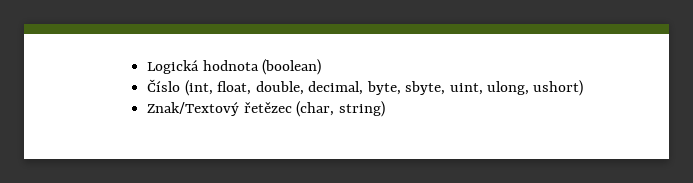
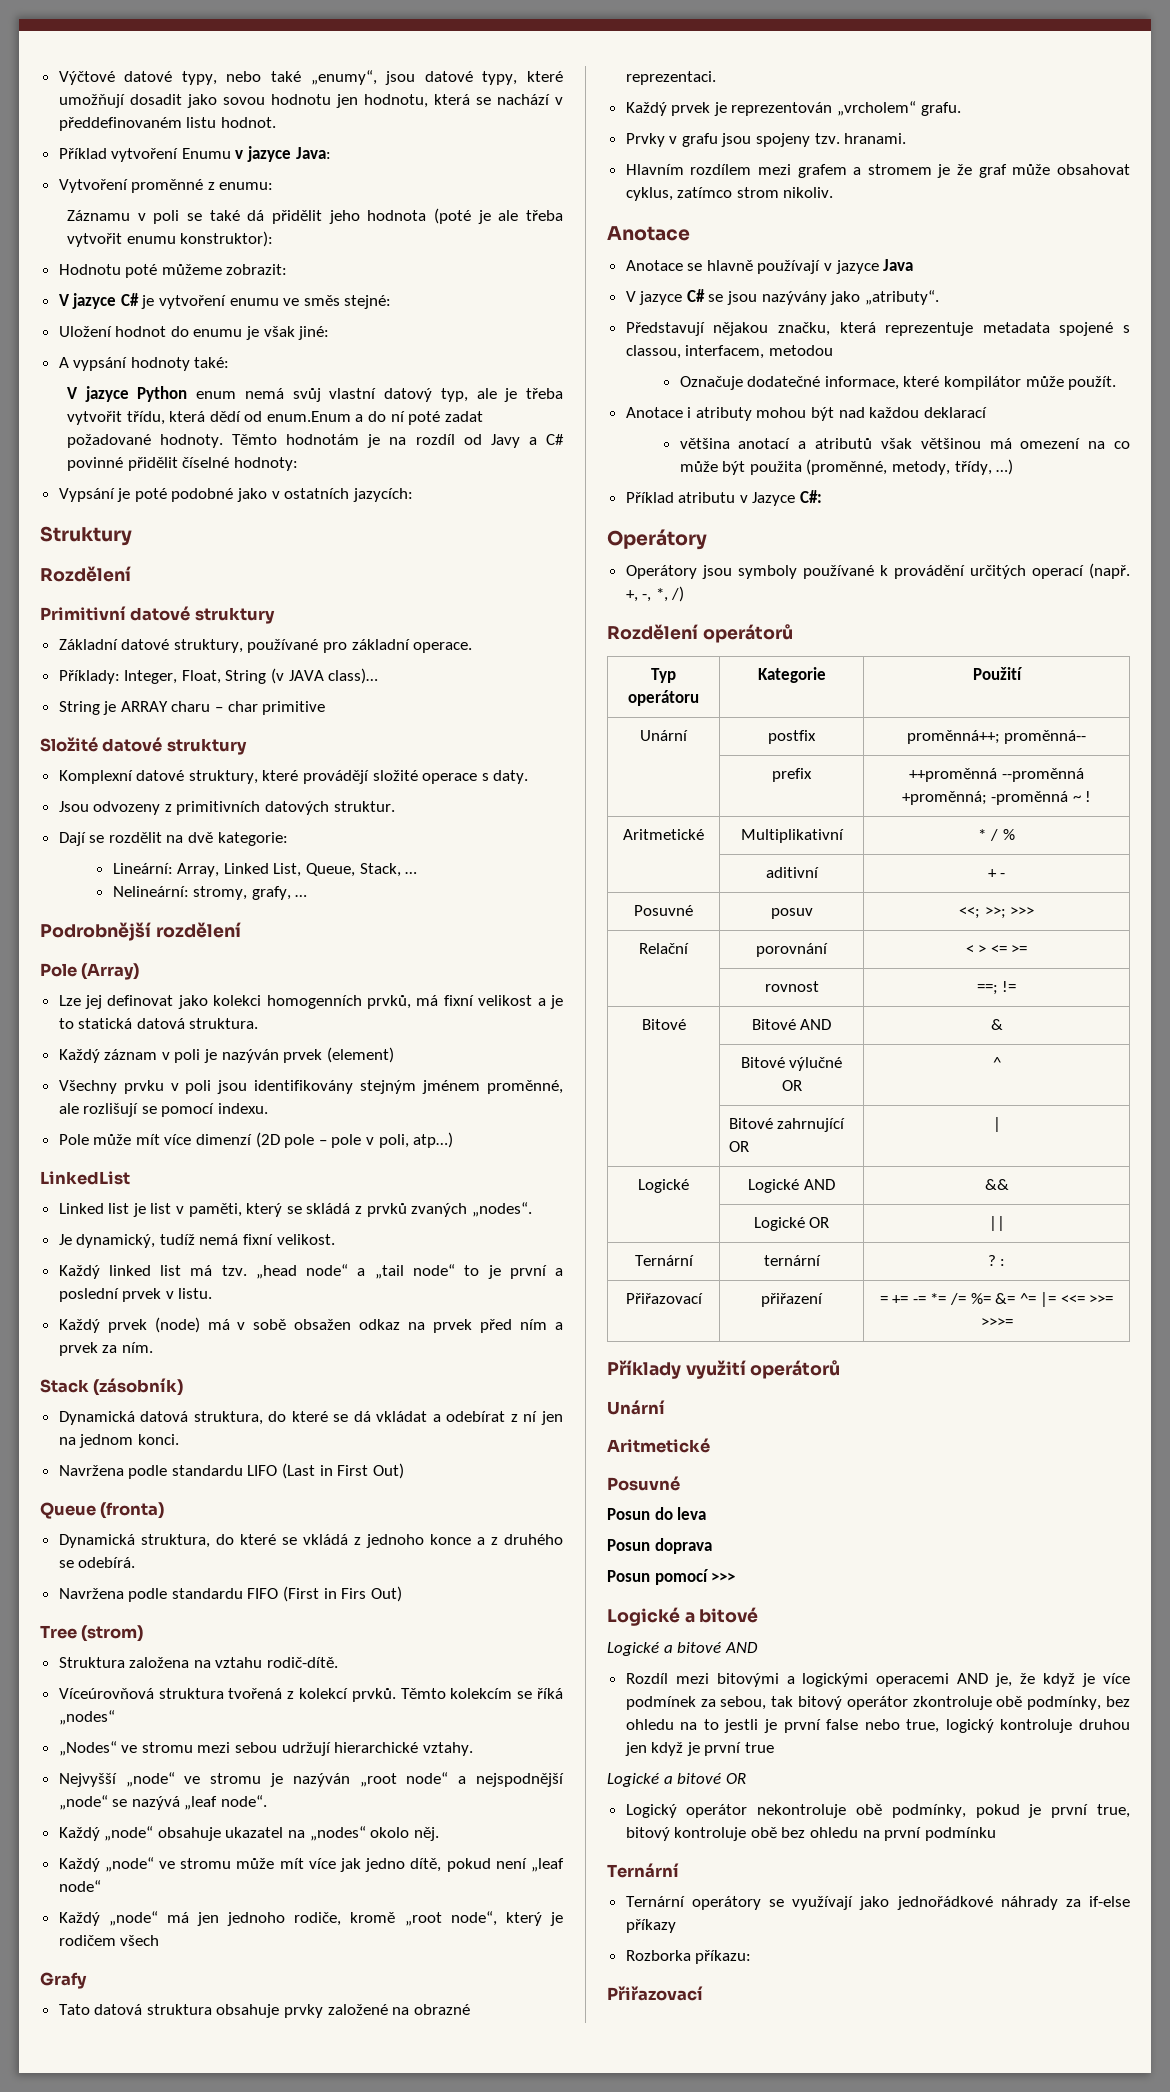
[147,59,322,75] [147,79,584,96] [147,101,385,117] Logická hodnota (boolean) // Číslo (int, float, double, decimal, byte, sbyte, uint, ulong, ushort) // Znak/Textový řetězec (char, string) -> [58,70,563,85] [58,94,563,108] [58,117,276,131] [58,146,331,162] [58,179,274,193] [66,208,563,224] [66,231,274,247] [58,264,288,278] [58,293,392,309] [58,326,330,340] [58,357,230,371] [66,386,564,402] [66,411,483,425] [66,434,564,448] [66,457,298,471] [58,488,413,502] [40,526,132,546] [40,566,131,582] [40,606,275,624] [58,639,473,653] [58,668,379,684] [58,701,326,715] [40,737,247,755] [58,770,529,784] [58,801,395,815] [58,832,288,846] [112,863,418,877] [112,886,308,900] [40,922,241,941] [40,963,140,980] [58,995,563,1009] [58,1018,259,1029] [58,1047,394,1063] [58,1080,563,1094] [58,1103,269,1117] [58,1132,454,1148] [40,1171,130,1185] [58,1202,532,1217] [58,1234,335,1248] [58,1264,563,1279] [58,1288,213,1302] [58,1317,563,1333] [58,1342,153,1356] [40,1378,184,1396] [58,1411,563,1425] [58,1434,179,1448] [58,1463,404,1479] [40,1502,165,1519] [58,1534,563,1548] [58,1557,136,1568] [58,1586,402,1602] [40,1625,144,1642] [58,1657,339,1668] [58,1688,564,1702] [58,1710,115,1725] [58,1741,473,1756] [58,1772,564,1787] [58,1795,268,1810] [58,1826,439,1841] [58,1857,564,1872] [58,1880,101,1892] [58,1911,563,1926] [58,1935,160,1946] [40,1972,87,1989] [58,2004,470,2018] [625,71,716,85] [625,101,961,116] [625,133,907,147] [625,164,1130,178] [625,187,834,201] [607,226,690,241] [625,259,914,274] [625,289,939,305] [625,322,1130,336] [625,345,833,359] [679,376,1117,390] [625,407,987,421] [679,438,1130,449] [679,459,1014,475] [625,490,823,506] [607,529,707,550] [625,563,1130,579] [625,586,685,602] [607,624,793,643] [651,668,676,683] [628,690,699,706] [757,667,826,683] [972,667,1023,680] [640,730,688,741] [768,730,816,744] [906,730,1087,744] [772,768,812,782] [909,768,1084,782] [901,791,1092,805] [623,829,704,840] [740,829,844,843] [978,829,1015,841] [765,867,819,878] [987,869,1006,878] [634,905,693,916] [770,908,813,919] [958,907,1035,919] [639,943,689,954] [756,943,828,957] [965,945,1028,954] [764,981,819,992] [976,981,1017,995] [641,1019,686,1030] [751,1019,832,1030] [990,1019,1003,1030] [740,1057,843,1071] [781,1080,802,1091] [992,1057,1001,1068] [728,1118,846,1132] [728,1141,749,1152] [992,1117,1001,1132] [638,1179,689,1193] [748,1179,835,1193] [984,1179,1009,1190] [753,1217,830,1231] [988,1216,1005,1231] [634,1255,694,1266] [763,1255,821,1266] [987,1255,1006,1266] [625,1293,703,1304] [761,1293,823,1307] [879,1292,1114,1307] [980,1318,1013,1327] [607,1360,841,1379] [607,1400,665,1415] [607,1438,710,1453] [607,1476,680,1491] [607,1507,707,1520] [607,1538,712,1554] [607,1569,736,1585] [607,1607,759,1626] [607,1642,758,1656] [625,1673,1130,1687] [625,1696,1130,1710] [625,1719,1130,1733] [624,1742,775,1756] [607,1773,746,1787] [625,1804,1130,1818] [625,1827,996,1841] [607,1863,679,1878] [625,1896,1130,1910] [625,1919,676,1933] [625,1950,752,1964] [607,1986,703,2001] Výčtové datové typy, nebo také „enumy“, jsou datové typy, které umožňují dosadit jako sovou hodnotu jen hodnotu, která se nachází v předdefinovaném listu hodnot. // Příklad vytvoření Enumu v jazyce Java: // Vytvoření proměnné z enumu: // Záznamu v poli se také dá přidělit jeho hodnota (poté je ale třeba vytvořit enumu konstruktor): // Hodnotu poté můžeme zobrazit: // V jazyce C# je vytvoření enumu ve směs stejné: // Uložení hodnot do enumu je však jiné: // A vypsání hodnoty také: // V jazyce Python enum nemá svůj vlastní datový typ, ale je třeba vytvořit třídu, která dědí od enum.Enum a do ní poté zadat požadované hodnoty. Těmto hodnotám je na rozdíl od Javy a C# povinné přidělit číselné hodnoty: // Vypsání je poté podobné jako v ostatních jazycích: // Struktury // Rozdělení // Primitivní datové struktury // Základní datové struktury, používané pro základní operace. // Příklady: Integer, Float, String (v JAVA class)… // String je ARRAY charu – char primitive // Složité datové struktury // Komplexní datové struktury, které provádějí složité operace s daty. // Jsou odvozeny z primitivních datových struktur. // Dají se rozdělit na dvě kategorie: // Lineární: Array, Linked List, Queue, Stack, … // Nelineární: stromy, grafy, … // Podrobnější rozdělení // Pole (Array) // Lze jej definovat jako kolekci homogenních prvků, má fixní velikost a je to statická datová struktura. // Každý záznam v poli je nazýván prvek (element) // Všechny prvku v poli jsou identifikovány stejným jménem proměnné, ale rozlišují se pomocí indexu. // Pole může mít více dimenzí (2D pole – pole v poli, atp…) // LinkedList // Linked list je list v paměti, který se skládá z prvků zvaných „nodes“. // Je dynamický, tudíž nemá fixní velikost. // Každý linked list má tzv. „head node“ a „tail node“ to je první a poslední prvek v listu. // Každý prvek (node) má v sobě obsažen odkaz na prvek před ním a prvek za ním. // Stack (zásobník) // Dynamická datová struktura, do které se dá vkládat a odebírat z ní jen na jednom konci. // Navržena podle standardu LIFO (Last in First Out) // Queue (fronta) // Dynamická struktura, do které se vkládá z jednoho konce a z druhého se odebírá. // Navržena podle standardu FIFO (First in Firs Out) // Tree (strom) // Struktura založena na vztahu rodič-dítě. // Víceúrovňová struktura tvořená z kolekcí prvků. Těmto kolekcím se říká „nodes“ // „Nodes“ ve stromu mezi sebou udržují hierarchické vztahy. // Nejvyšší „node“ ve stromu je nazýván „root node“ a nejspodnější „node“ se nazývá „leaf node“. // Každý „node“ obsahuje ukazatel na „nodes“ okolo něj. // Každý „node“ ve stromu může mít více jak jedno dítě, pokud není „leaf node“ // Každý „node“ má jen jednoho rodiče, kromě „root node“, který je rodičem všech // Grafy // Tato datová struktura obsahuje prvky založené na obrazné reprezentaci. // Každý prvek je reprezentován „vrcholem“ grafu. // Prvky v grafu jsou spojeny tzv. hranami. // Hlavním rozdílem mezi grafem a stromem je že graf může obsahovat cyklus, zatímco strom nikoliv. // Anotace // Anotace se hlavně používají v jazyce Java // V jazyce C# se jsou nazývány jako „atributy“. // Představují nějakou značku, která reprezentuje metadata spojené s classou, interfacem, metodou // Označuje dodatečné informace, které kompilátor může použít. // Anotace i atributy mohou být nad každou deklarací // většina anotací a atributů však většinou má omezení na co může být použita (proměnné, metody, třídy, …) // Příklad atributu v Jazyce C#: // Operátory // Operátory jsou symboly používané k provádění určitých operací (např. +, -, *, /) // Rozdělení operátorů // Typ operátoru | Kategorie | Použití // Unární | postfix | proměnná++; proměnná-- // | prefix | ++proměnná --proměnná +proměnná; -proměnná ~ ! // Aritmetické | Multiplikativní | * / % // | aditivní | + - // Posuvné | posuv | <<; >>; >>> // Relační | porovnání | < > <= >= // | rovnost | ==; != // Bitové | Bitové AND | & // | Bitové výlučné OR | ^ // | Bitové zahrnující OR | | // Logické | Logické AND | && // | Logické OR | || // Ternární | ternární | ? : // Přiřazovací | přiřazení | = += -= *= /= %= &= ^= |= <<= >>= >>>= // Příklady využití operátorů // Unární // Aritmetické // Posuvné // Posun do leva // Posun doprava // Posun pomocí >>> // Logické a bitové // Logické a bitové AND // Rozdíl mezi bitovými a logickými operacemi AND je, že když je více podmínek za sebou, tak bitový operátor zkontroluje obě podmínky, bez ohledu na to jestli je první false nebo true, logický kontroluje druhou jen když je první true // Logické a bitové OR // Logický operátor nekontroluje obě podmínky, pokud je první true, bitový kontroluje obě bez ohledu na první podmínku // Ternární // Ternární operátory se využívají jako jednořádkové náhrady za if-else příkazy // Rozborka příkazu: // Přiřazovací

